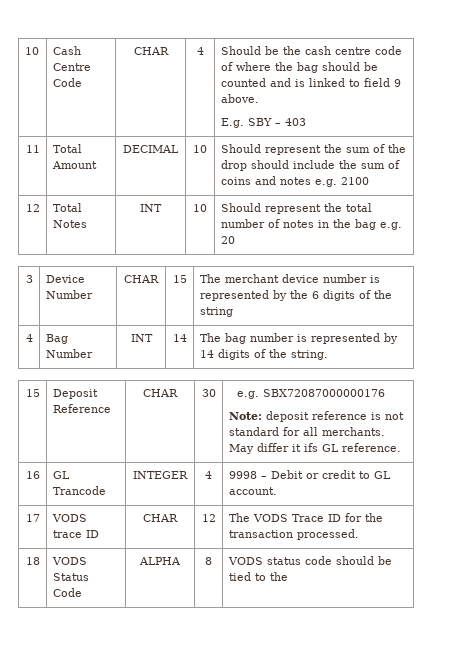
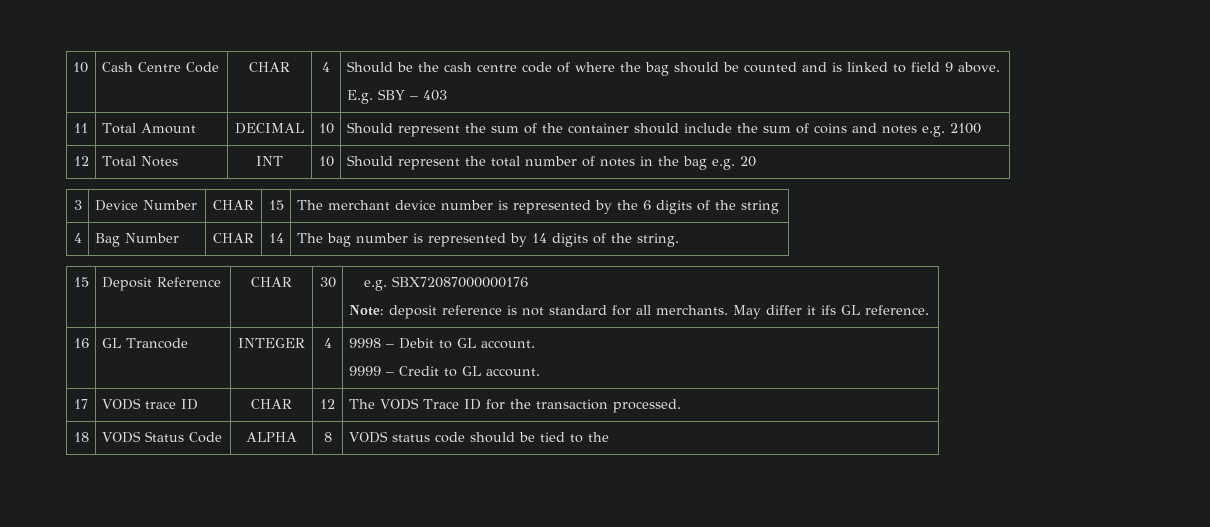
[220,160,247,171] drop -> [567,123,629,134] container
[130,334,153,342] INT -> [213,233,254,243] CHAR
[305,470,356,479] or credit -> [438,338,535,349] [348,366,439,376] to GL account. // 9999 – Credit

